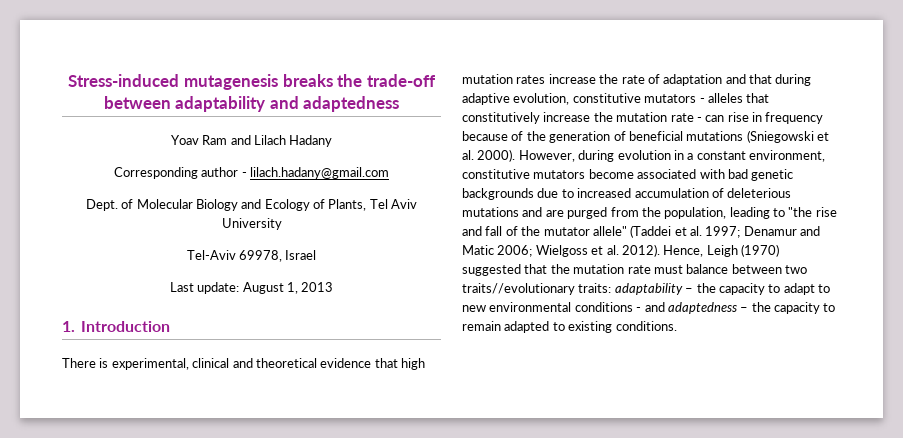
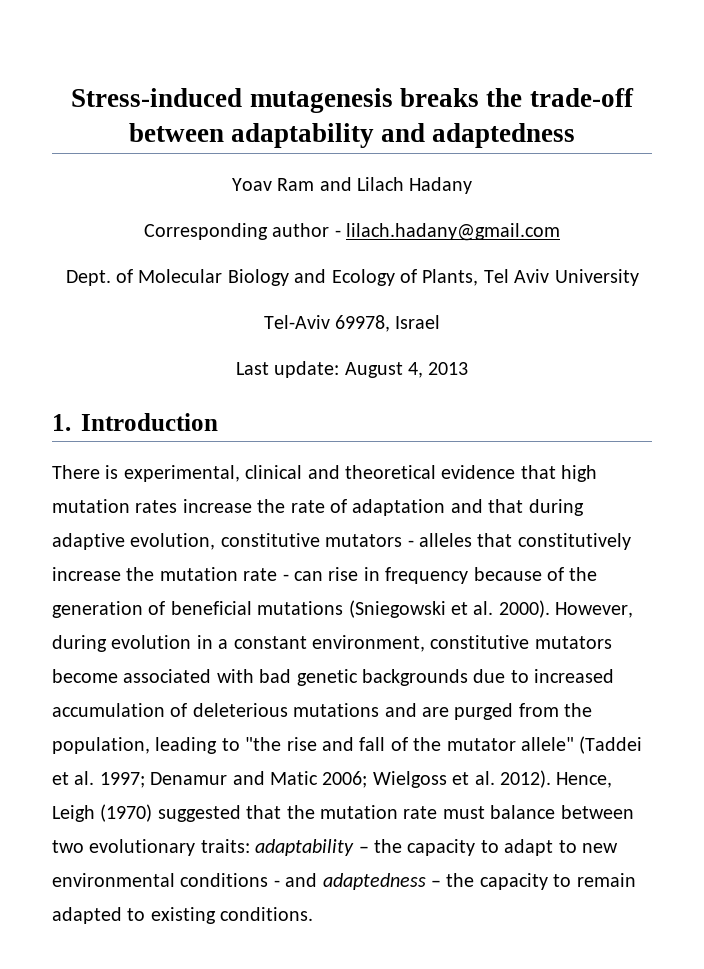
[286,282,298,294] 1, -> [407,362,423,378] 4,
[462,283,575,295] traits//evolutionary -> [89,839,196,856] evolutionary

